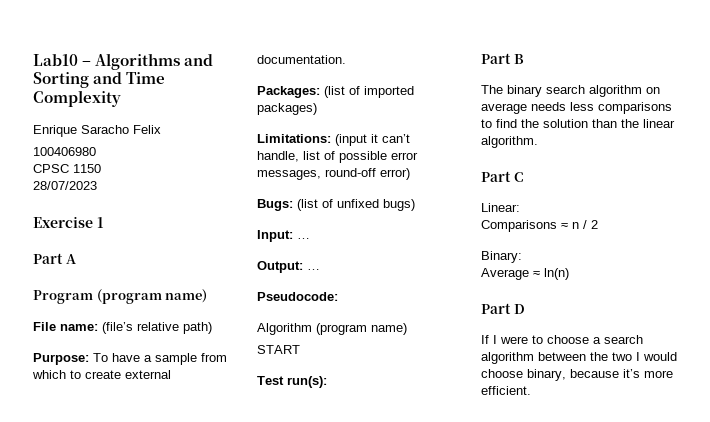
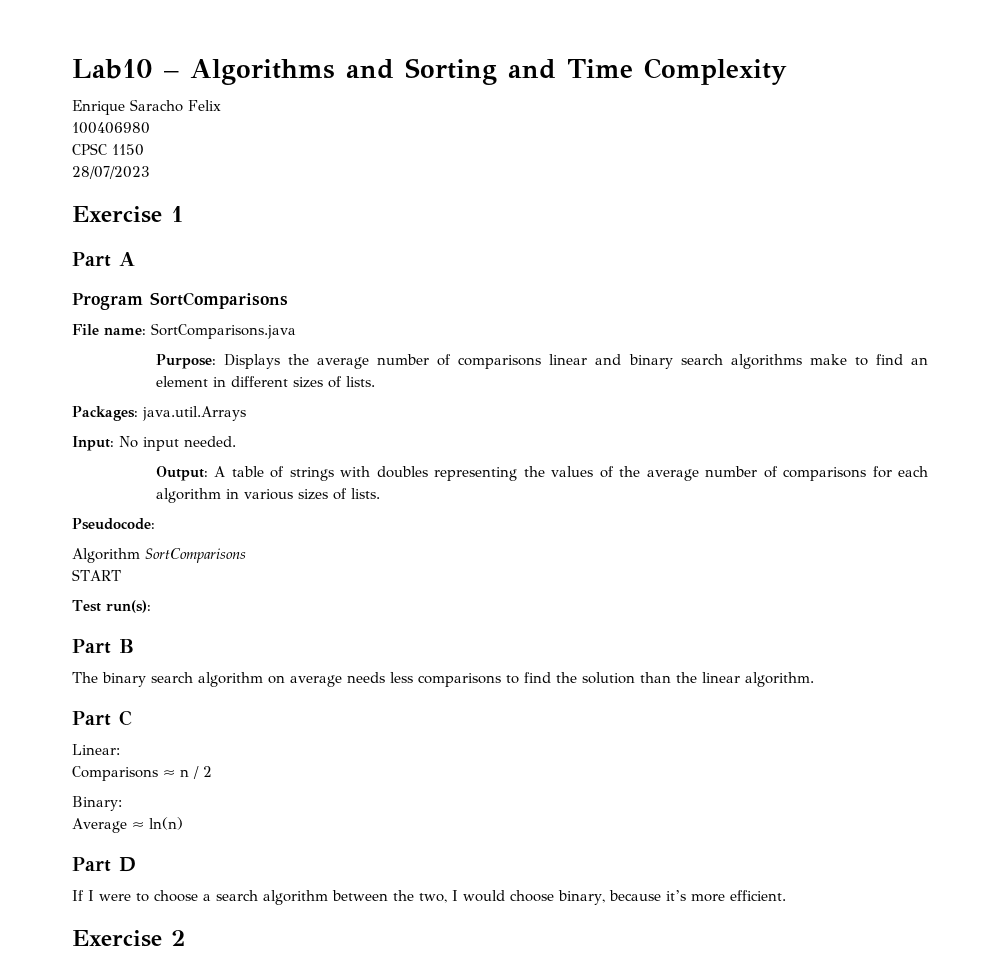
[96,289,208,304] (program name) -> [150,292,288,309] SortComparisons
[102,322,212,334] [33,353,227,365] [32,370,171,379] [257,55,346,64] [257,86,414,98] [257,103,317,115] [257,134,410,146] [257,151,418,163] [257,168,410,180] [257,199,415,211] [257,230,310,242] [257,261,320,273] (file’s relative path) // Purpose: To have a sample from which to create external documentation. // Packages: (list of imported packages) // Limitations: (input it can’t handle, list of possible error messages, round-off error) // Bugs: (list of unfixed bugs) // Input: … // Output: … -> [151,323,296,339] [155,354,928,369] [155,376,375,388] [72,406,246,421] [72,436,236,451] [155,466,928,481] [155,488,380,503] SortComparisons.java // Purpose: Displays the average number of comparisons linear and binary search algorithms make to find an element in different sizes of lists. // Packages: java.util.Arrays // Input: No input needed. // Output: A table of strings with doubles representing the values of the average number of comparisons for each algorithm in various sizes of lists.
[316,323,407,335] (program name) -> [145,548,246,563] SortComparisons
[612,352,632,361] two -> [419,893,447,903] two,
(531, 390) none -> [72,930,185,947] // Exercise 2

